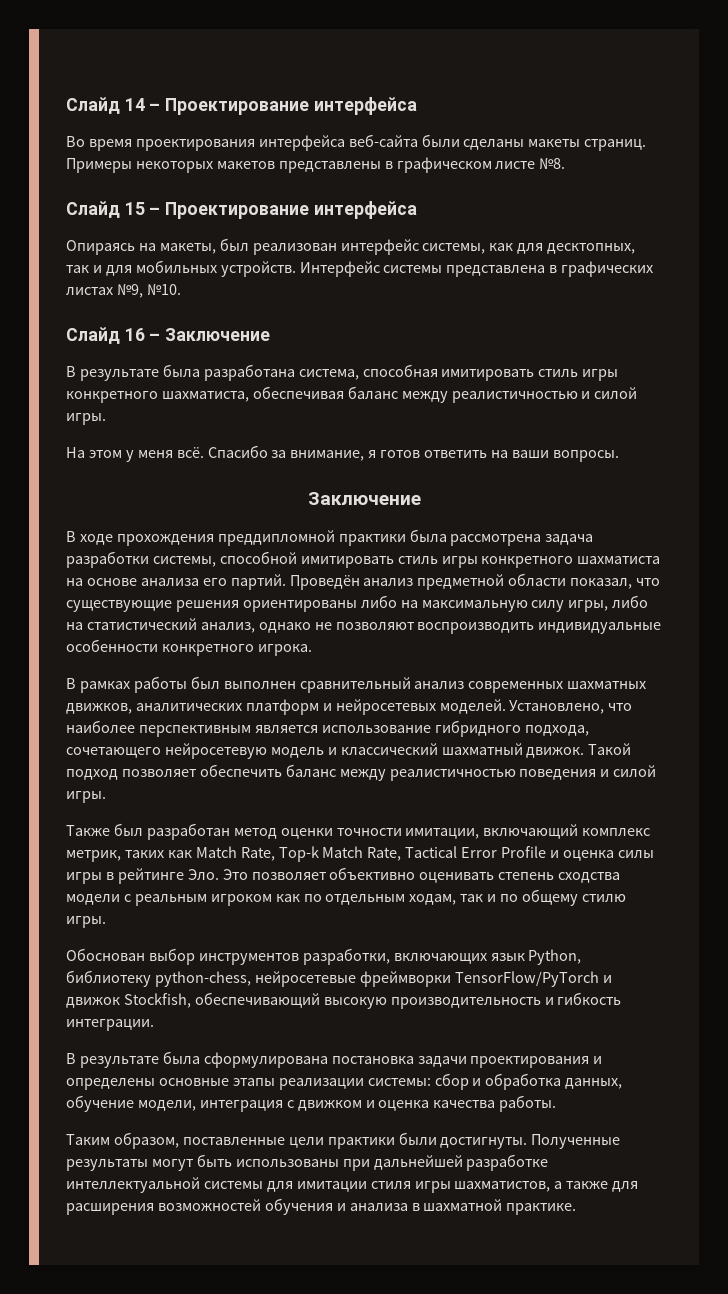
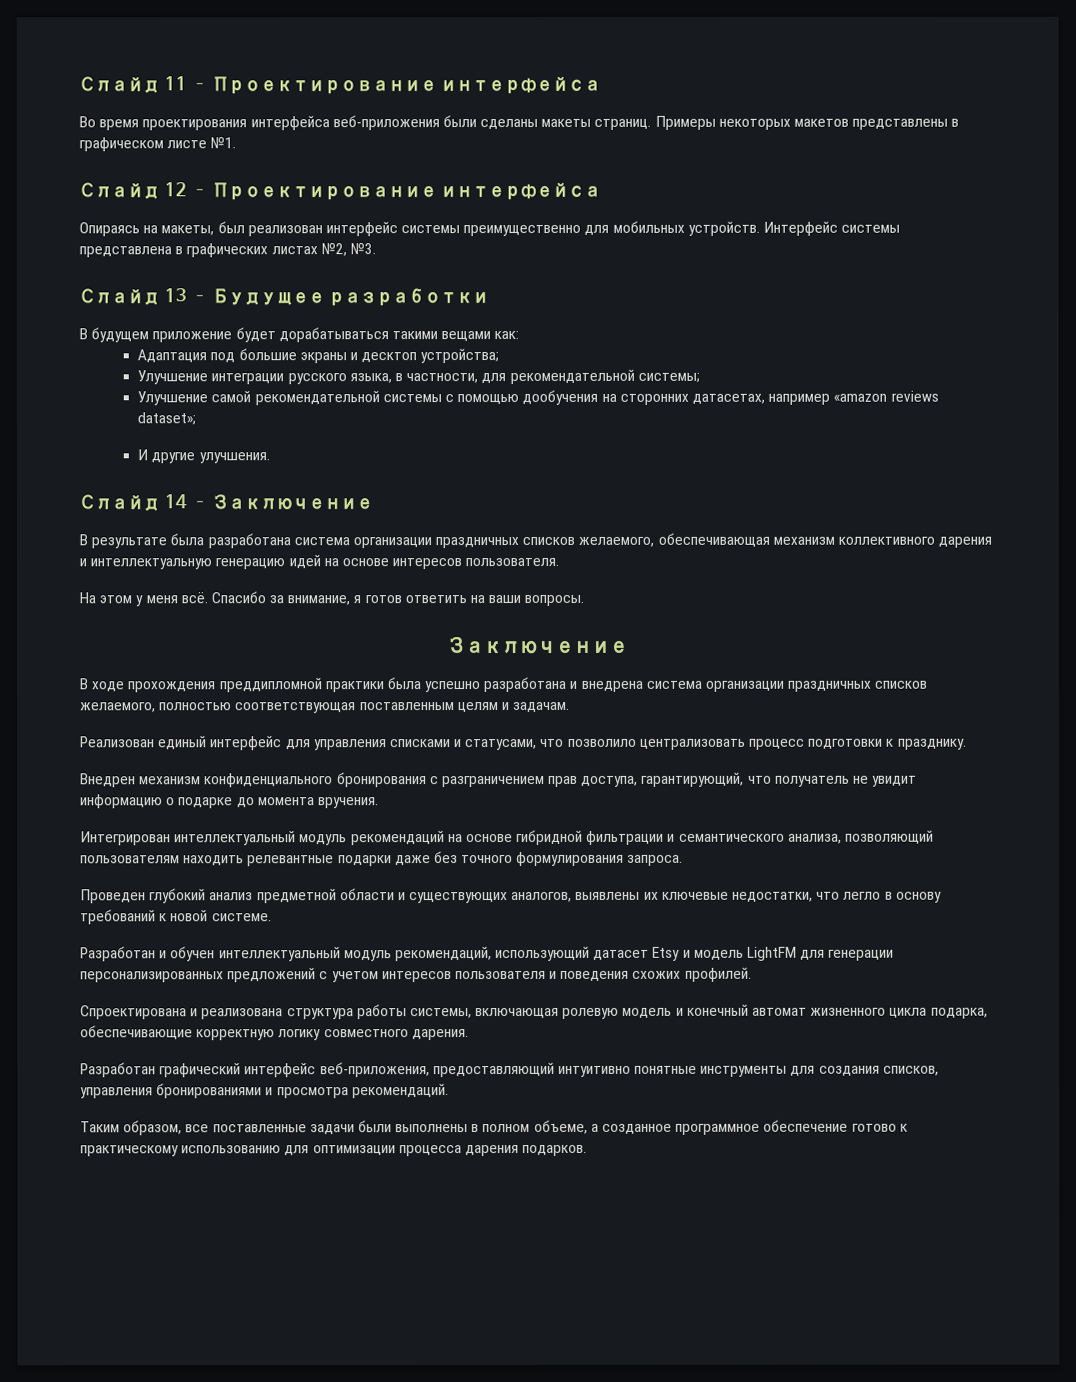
[66,97,145,114] Слайд 14 -> [79,76,187,94] Слайд 11
[348,134,418,147] веб-сайта -> [332,115,440,131] веб-приложения
[539,158,566,169] [66,201,145,218] №8. // Слайд 15 -> [210,136,237,149] [79,182,187,200] №1. // Слайд 12
[422,243,636,254] [66,265,102,273] системы, как для десктопных, так и -> [401,224,582,237] системы преимущественно
[116,284,181,298] [66,327,145,344] №9, №10. // Слайд 16 -> [320,242,376,257] [79,288,490,307] [79,327,520,343] [137,348,500,364] [137,368,700,385] [137,389,939,406] [137,412,197,426] [137,449,270,464] [79,494,187,512] №2, №3. // Слайд 13 – Будущее разработки // В будущем приложение будет дорабатываться такими вещами как: // Адаптация под большие экраны и десктоп устройства; // Улучшение интеграции русского языка, в частности, для рекомендательной системы; // Улучшение самой рекомендательной системы с помощью дообучения на сторонних датасетах, например «amazon reviews dataset»; // И другие улучшения. // Слайд 14
[298,364,619,381] [66,386,638,403] [66,413,106,425] система, способная имитировать стиль игры конкретного шахматиста, обеспечивая баланс между реалистичностью и силой игры. -> [293,532,993,549] [79,554,560,570] система организации праздничных списков желаемого, обеспечивающая механизм коллективного дарения и интеллектуальную генерацию идей на основе интересов пользователя.
[450,534,594,546] [66,551,661,568] [66,573,661,590] [66,595,649,612] [66,618,662,634] [66,639,312,656] [66,676,647,693] [66,699,633,715] [66,720,589,737] [66,743,632,759] [66,764,657,781] [66,791,106,803] [66,823,651,840] [66,846,654,862] [66,867,621,884] [66,889,626,906] [66,916,106,928] [66,948,582,965] [66,970,612,987] [66,992,622,1009] [66,1019,154,1031] [66,1051,603,1068] [66,1073,623,1090] [66,1095,557,1112] [66,1132,621,1149] [66,1154,549,1171] [66,1177,639,1193] [66,1198,577,1215] рассмотрена задача разработки системы, способной имитировать стиль игры конкретного шахматиста на основе анализа его партий. Проведён анализ предметной области показал, что существующие решения ориентированы либо на максимальную силу игры, либо на статистический анализ, однако не позволяют воспроизводить индивидуальные особенности конкретного игрока. // В рамках работы был выполнен сравнительный анализ современных шахматных движков, аналитических платформ и нейросетевых моделей. Установлено, что наиболее перспективным является использование гибридного подхода, сочетающего нейросетевую модель и классический шахматный движок. Такой подход позволяет обеспечить баланс между реалистичностью поведения и силой игры. // Также был разработан метод оценки точности имитации, включающий комплекс метрик, таких как Match Rate, Top-k Match Rate, Tactical Error Profile и оценка силы игры в рейтинге Эло. Это позволяет объективно оценивать степень сходства модели с реальным игроком как по отдельным ходам, так и по общему стилю игры. // Обоснован выбор инструментов разработки, включающих язык Python, библиотеку python-chess, нейросетевые фреймворки TensorFlow/PyTorch и движок Stockfish, обеспечивающий высокую производительность и гибкость интеграции. // В результате была сформулирована постановка задачи проектирования и определены основные этапы реализации системы: сбор и обработка данных, обучение модели, интеграция с движком и оценка качества работы. // Таким образом, поставленные цели практики были достигнуты. Полученные результаты могут быть использованы при дальнейшей разработке интеллектуальной системы для имитации стиля игры шахматистов, а также для расширения возможностей обучения и анализа в шахматной практике. -> [424,676,928,693] [80,701,571,714] [80,735,967,751] [80,771,918,788] [80,794,379,809] [80,829,935,846] [80,851,684,867] [80,888,942,904] [80,909,272,925] [80,945,895,962] [80,966,752,983] [80,1003,988,1020] [80,1025,469,1041] [80,1061,939,1078] [80,1083,449,1099] [80,1119,908,1136] [80,1144,588,1157] успешно разработана и внедрена система организации праздничных списков желаемого, полностью соответствующая поставленным целям и задачам. // Реализован единый интерфейс для управления списками и статусами, что позволило централизовать процесс подготовки к празднику. // Внедрен механизм конфиденциального бронирования с разграничением прав доступа, гарантирующий, что получатель не увидит информацию о подарке до момента вручения. // Интегрирован интеллектуальный модуль рекомендаций на основе гибридной фильтрации и семантического анализа, позволяющий пользователям находить релевантные подарки даже без точного формулирования запроса. // Проведен глубокий анализ предметной области и существующих аналогов, выявлены их ключевые недостатки, что легло в основу требований к новой системе. // Разработан и обучен интеллектуальный модуль рекомендаций, использующий датасет Etsy и модель LightFM для генерации персонализированных предложений с учетом интересов пользователя и поведения схожих профилей. // Спроектирована и реализована структура работы системы, включающая ролевую модель и конечный автомат жизненного цикла подарка, обеспечивающие корректную логику совместного дарения. // Разработан графический интерфейс веб-приложения, предоставляющий интуитивно понятные инструменты для создания списков, управления бронированиями и просмотра рекомендаций. // Таким образом, все поставленные задачи были выполнены в полном объеме, а созданное программное обеспечение готово к практическому использованию для оптимизации процесса дарения подарков.

